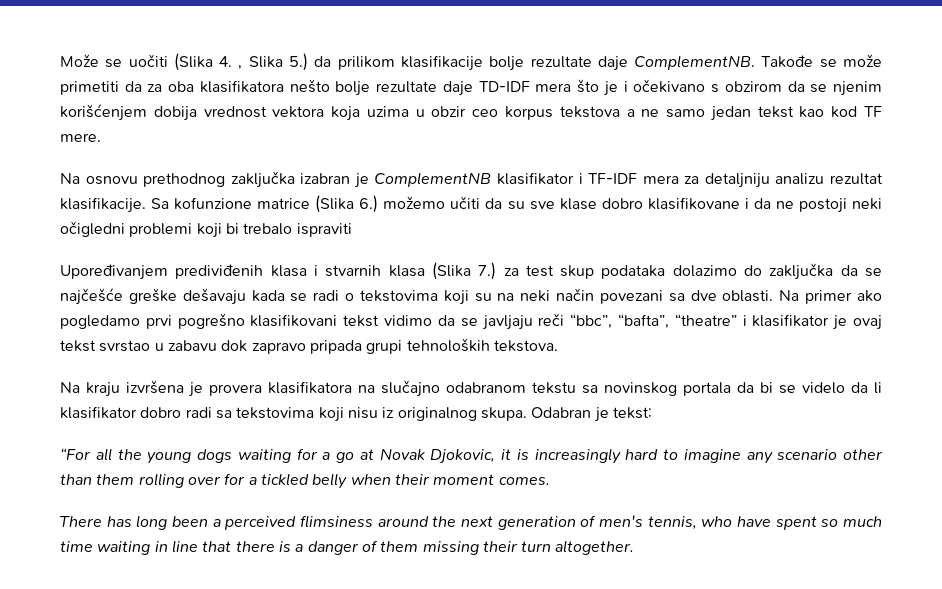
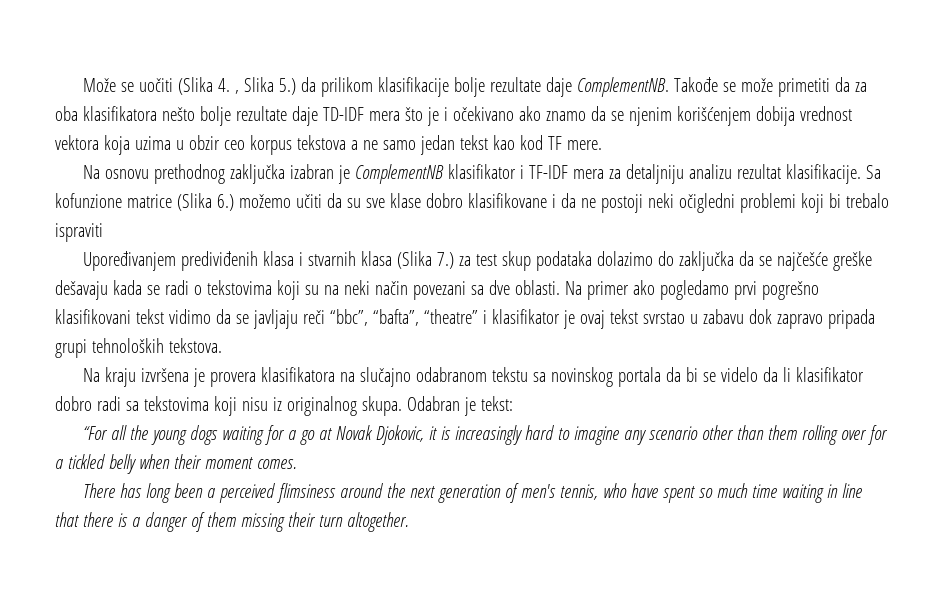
[711,81,782,93] s obzirom -> [518,106,586,121] ako znamo

